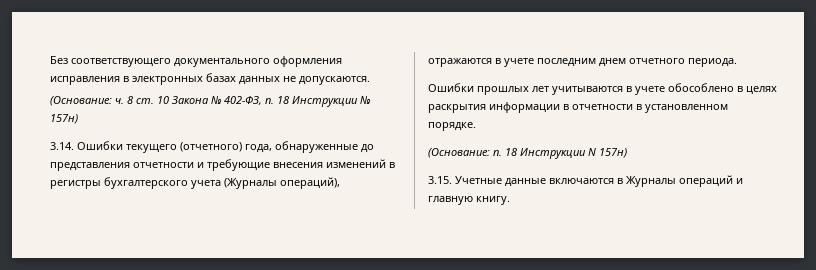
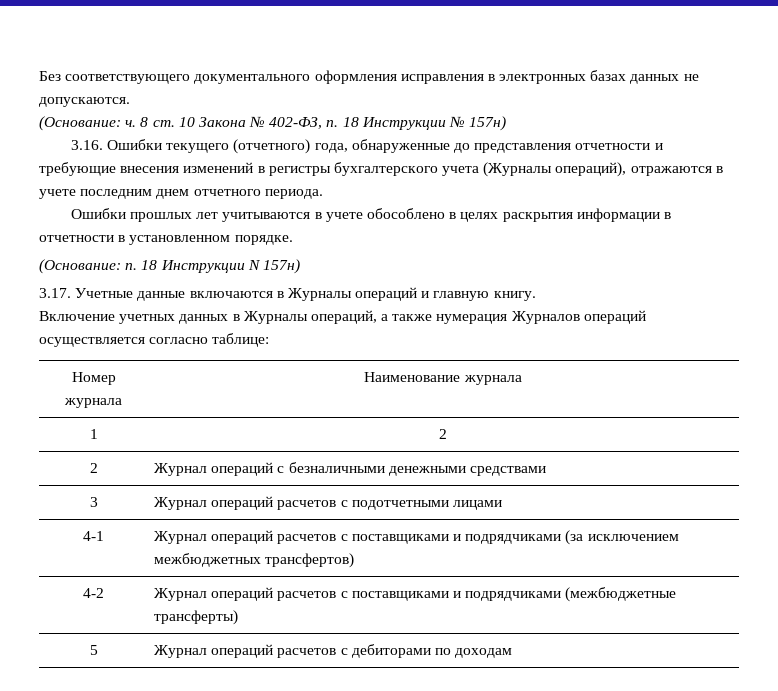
[50,142,74,150] 3.14. -> [70,140,103,150] 3.16.
[428,176,452,184] 3.15. -> [39,288,71,298] 3.17.
(510, 200) none -> [39,310,646,324] [39,333,270,347] [71,372,116,385] [64,398,122,408] [364,372,522,385] [89,429,98,439] [439,429,447,439] [89,463,98,473] [154,462,546,476] [89,497,98,507] [154,496,502,510] [83,531,104,541] [154,530,679,545] [154,553,355,568] [83,588,104,598] [154,587,677,602] [154,610,239,625] [89,645,98,655] [154,644,513,658] // Включение учетных данных в Журналы операций, а также нумерация Журналов операций осуществляется согласно таблице: // Номер журнала | Наименование журнала // 1 | 2 // 2 | Журнал операций с безналичными денежными средствами // 3 | Журнал операций расчетов с подотчетными лицами // 4-1 | Журнал операций расчетов с поставщиками и подрядчиками (за исключением межбюджетных трансфертов) // 4-2 | Журнал операций расчетов с поставщиками и подрядчиками (межбюджетные трансферты) // 5 | Журнал операций расчетов с дебиторами по доходам

